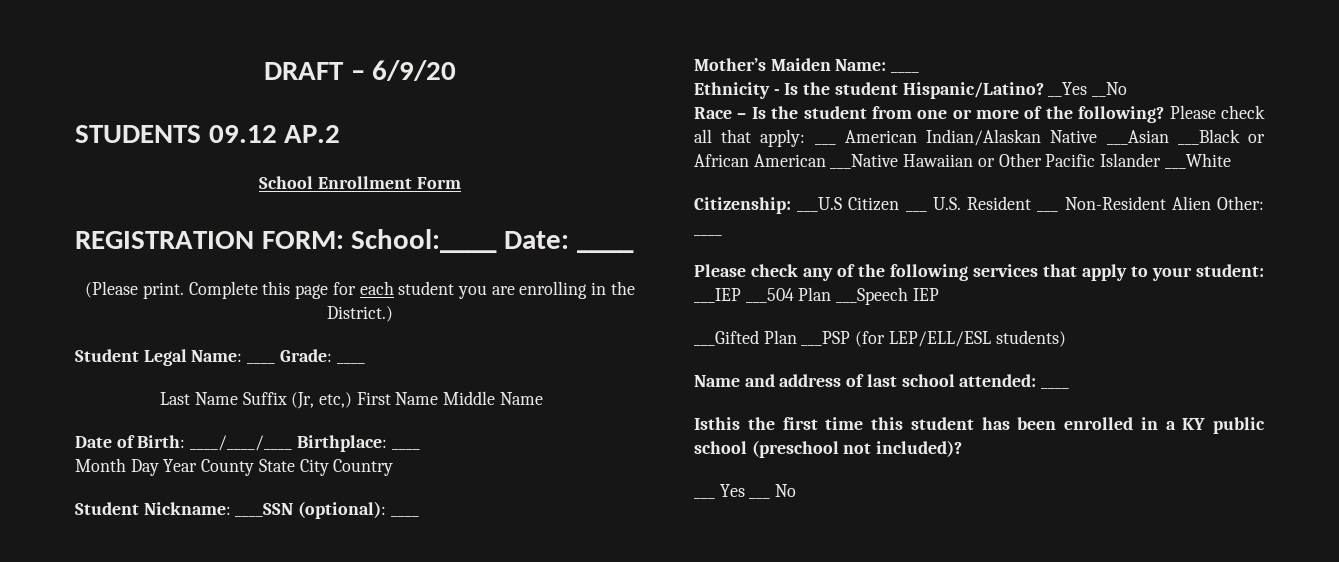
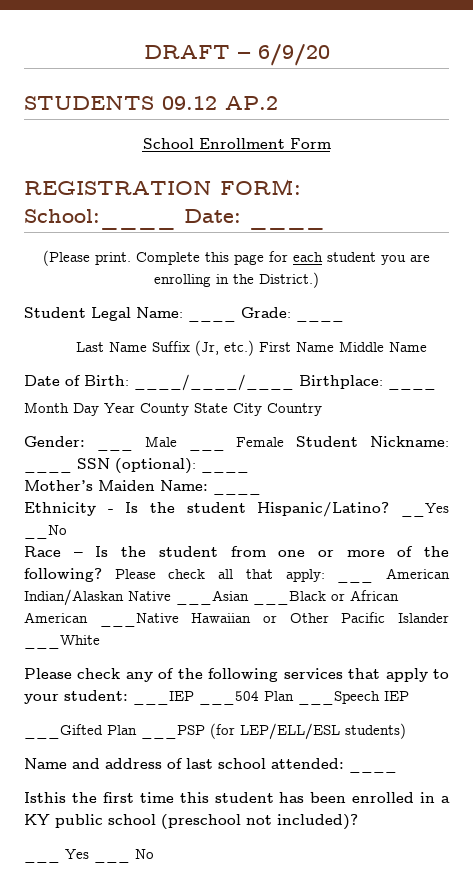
[318,392,352,408] etc,) -> [223,340,254,356] etc.)
[75,502,294,517] Student Nickname: ____SSN -> [24,436,85,447] [96,447,133,451] [144,436,177,447] [188,447,225,451] [236,436,449,447] [24,469,72,473] [77,458,110,469] Gender: ___ Male ___ Female Student Nickname: ____ SSN
[694,197,927,214] [932,196,1032,210] [1037,210,1059,212] [1064,196,1264,210] [694,234,722,236] // Citizenship: ___U.S Citizen ___ U.S. Resident ___ Non-Resident Alien Other: ____ -> (100, 642) none

